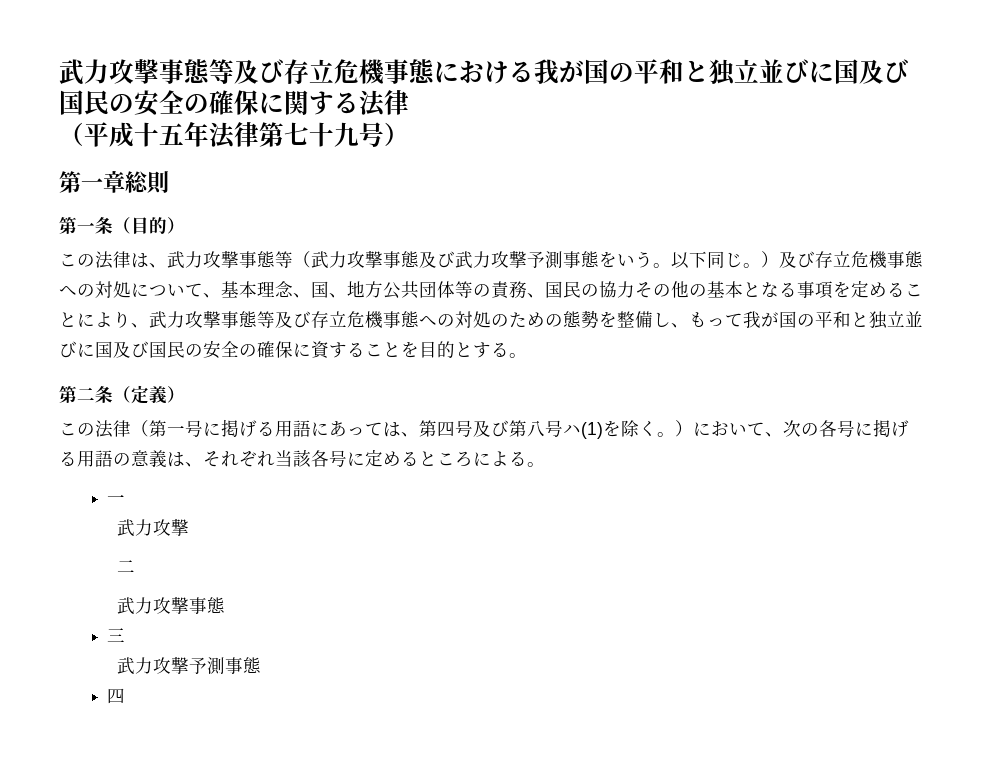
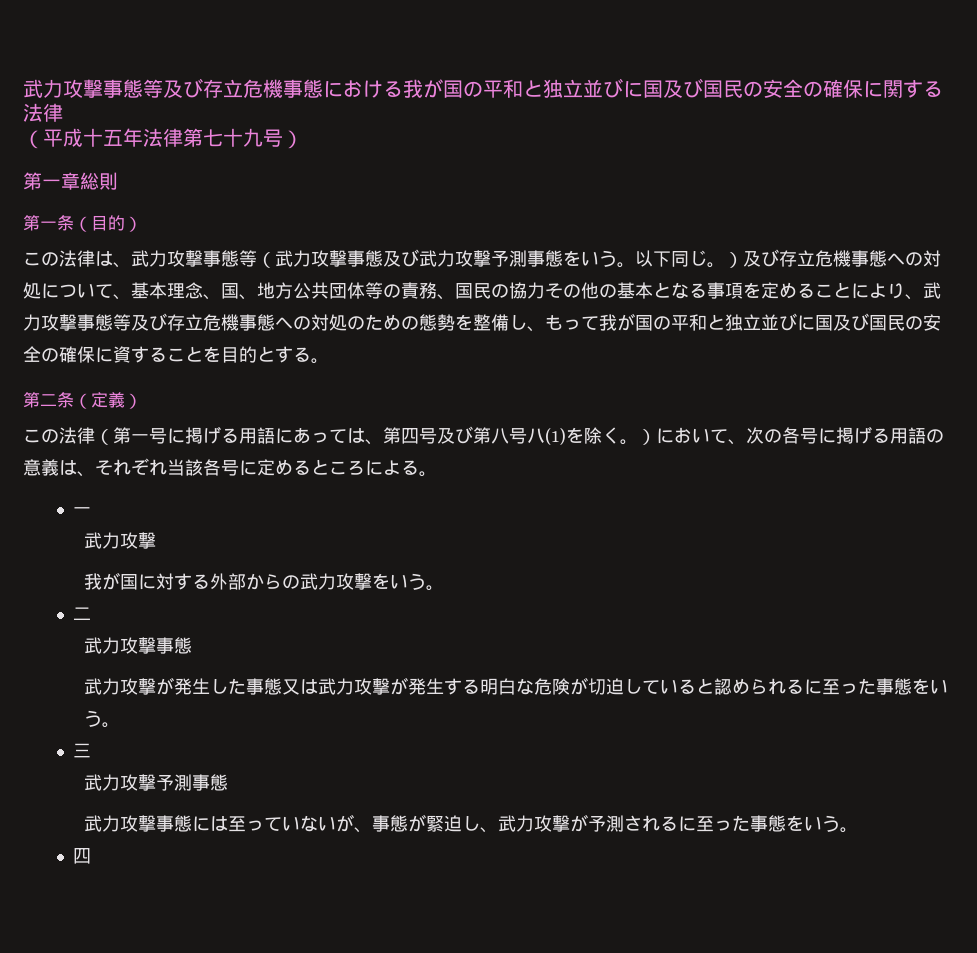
[117,560,136,573] [117,596,226,615] 二 // 武力攻撃事態 -> [83,572,444,591] [73,607,92,620] [83,637,192,654] [83,677,948,695] [83,710,120,728] 我が国に対する外部からの武力攻撃をいう。 // 二 // 武力攻撃事態 // 武力攻撃が発生した事態又は武力攻撃が発生する明白な危険が切迫していると認められるに至った事態をいう。
(262, 665) none -> [83,814,858,833] // 武力攻撃事態には至っていないが、事態が緊迫し、武力攻撃が予測されるに至った事態をいう。

